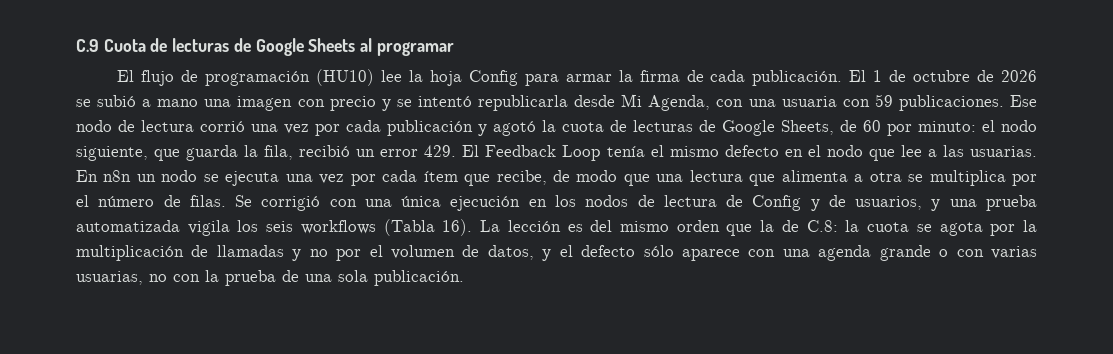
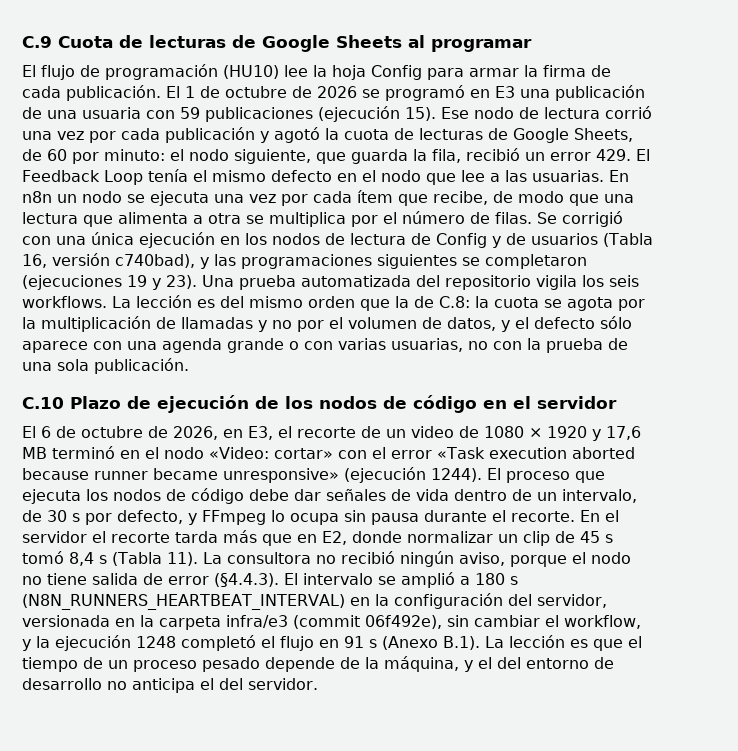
[97,94,744,111] subió a mano una imagen con precio y se intentó republicarla desde Mi Agenda, con -> [385,85,645,101] [22,107,42,119] programó en E3 una publicación de
[898,95,1004,111] publicaciones. -> [205,106,436,122] publicaciones (ejecución 15).
[855,195,1037,211] [76,219,473,236] usuarios, y una prueba automatizada vigila los seis workflows (Tabla 16). -> [531,233,653,247] [22,253,587,269] [22,275,639,290] [22,296,107,308] usuarios (Tabla 16, versión c740bad), y las programaciones siguientes se completaron (ejecuciones 19 y 23). Una prueba automatizada del repositorio vigila los seis workflows.
(464, 278) none -> [22,395,617,413] [22,426,641,441] [22,446,635,459] [22,467,605,483] [22,488,637,504] [22,510,619,525] [22,530,613,546] [22,551,631,567] [22,572,518,588] [22,593,607,610] [22,615,641,630] [22,635,642,651] [22,656,614,672] [22,678,318,693] // C.10 Plazo de ejecución de los nodos de código en el servidor // El 6 de octubre de 2026, en E3, el recorte de un video de 1080 × 1920 y 17,6 MB terminó en el nodo «Video: cortar» con el error «Task execution aborted because runner became unresponsive» (ejecución 1244). El proceso que ejecuta los nodos de código debe dar señales de vida dentro de un intervalo, de 30 s por defecto, y FFmpeg lo ocupa sin pausa durante el recorte. En el servidor el recorte tarda más que en E2, donde normalizar un clip de 45 s tomó 8,4 s (Tabla 11). La consultora no recibió ningún aviso, porque el nodo no tiene salida de error (§4.4.3). El intervalo se amplió a 180 s (N8N_RUNNERS_HEARTBEAT_INTERVAL) en la configuración del servidor, versionada en la carpeta infra/e3 (commit 06f492e), sin cambiar el workflow, y la ejecución 1248 completó el flujo en 91 s (Anexo B.1). La lección es que el tiempo de un proceso pesado depende de la máquina, y el del entorno de desarrollo no anticipa el del servidor.

